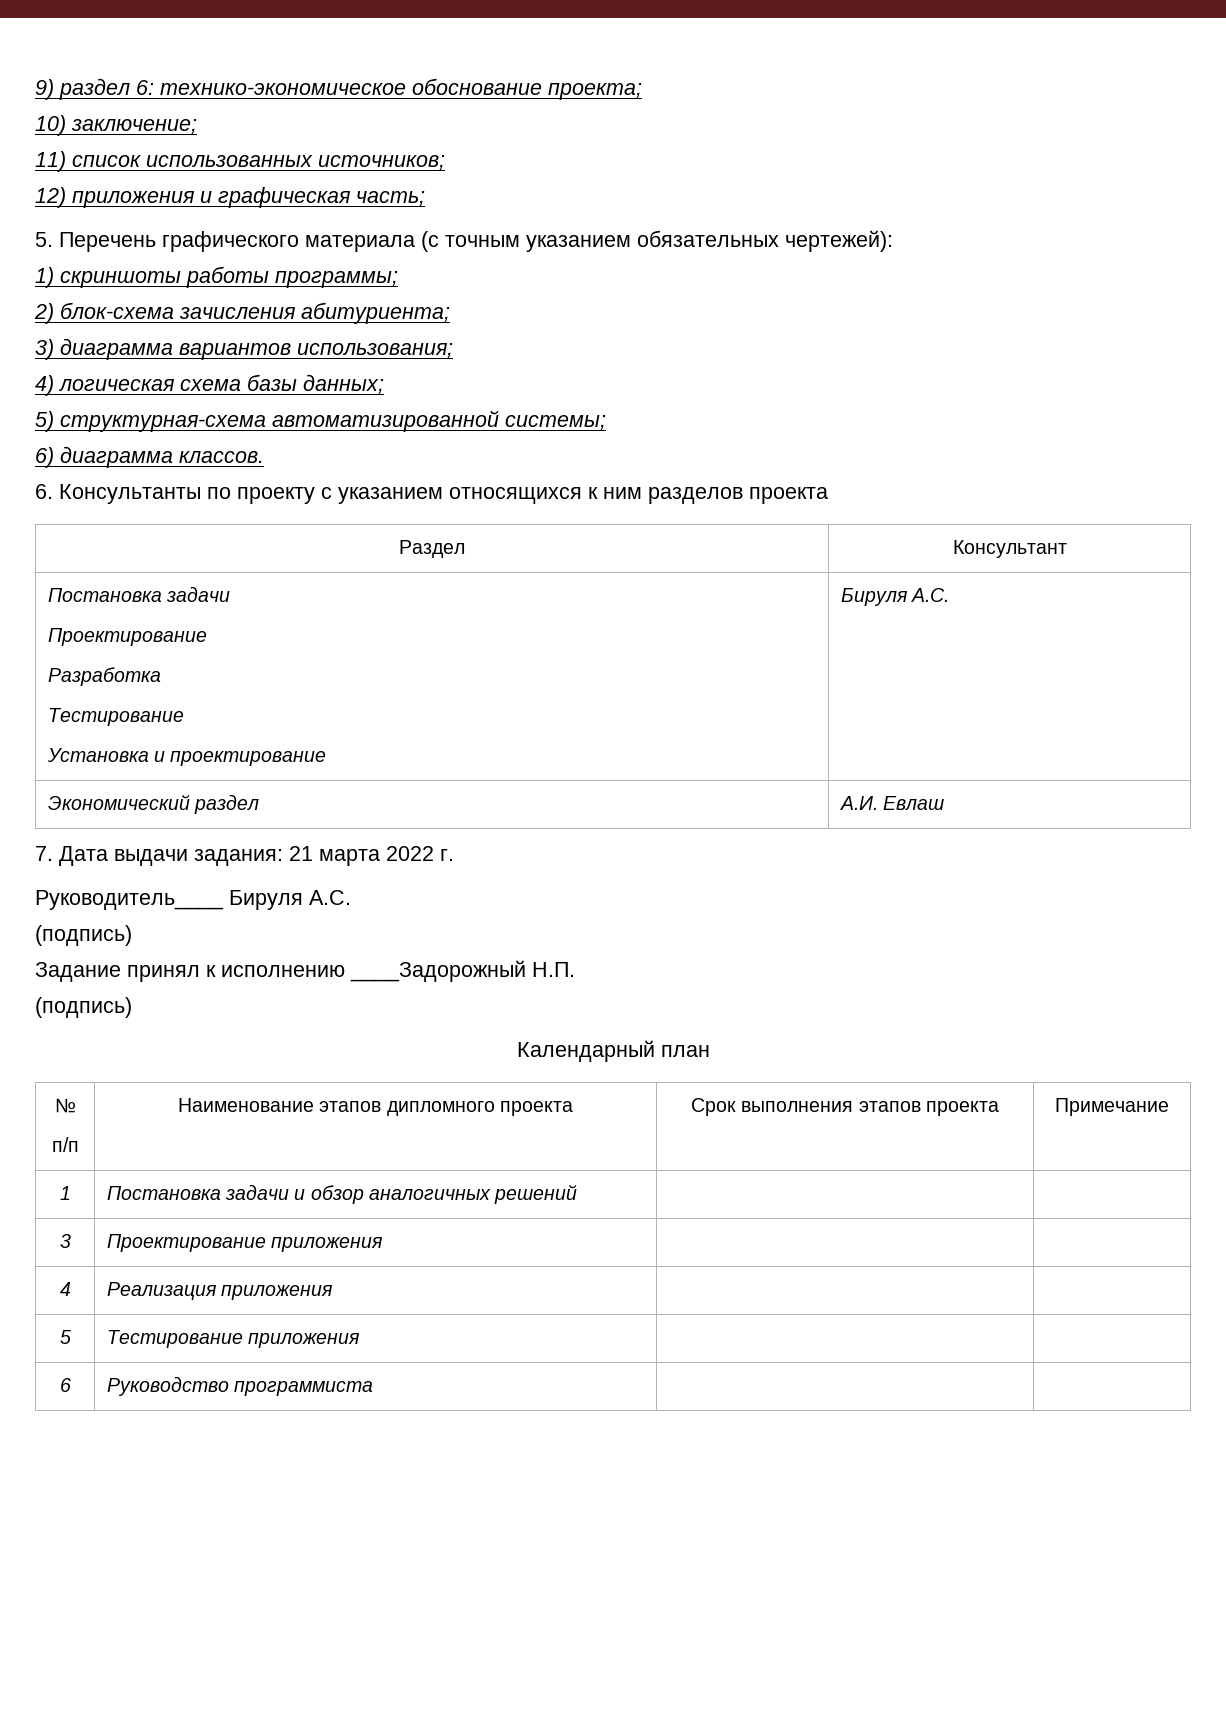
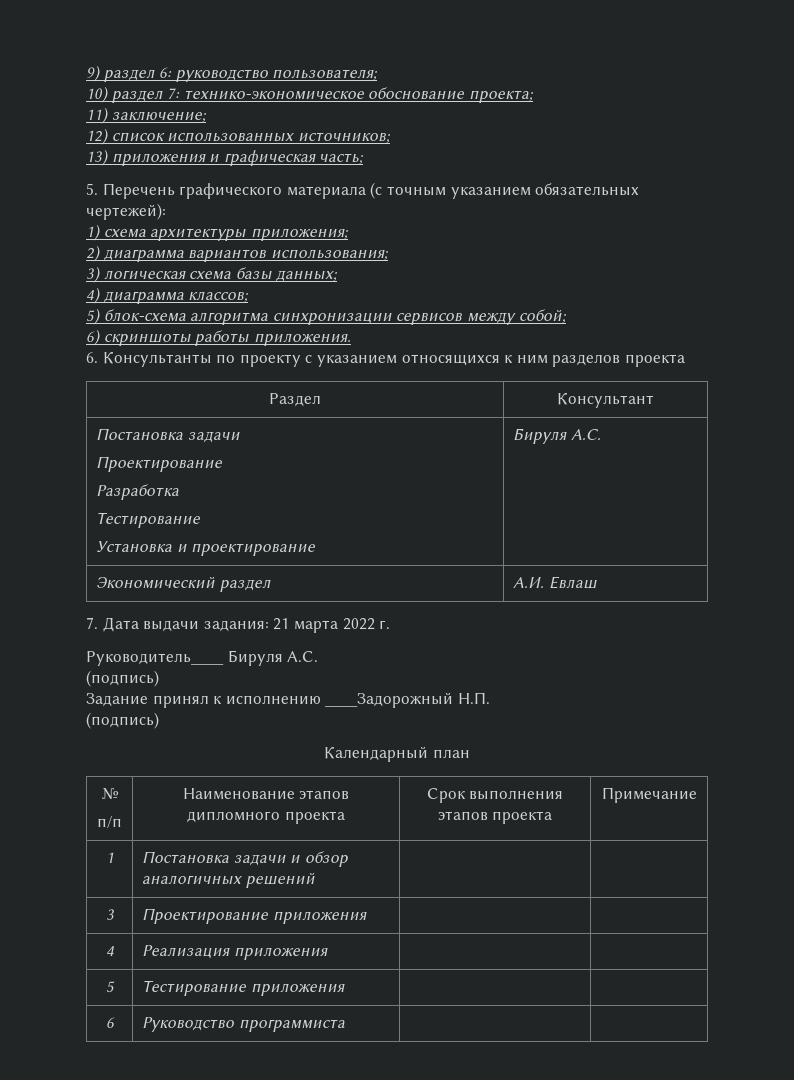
(154, 87) none -> [175,69,379,82] [86,86,181,103] руководство пользователя; // 10) раздел 7:
[35,115,66,136] 10) -> [86,107,109,124] 11)
[35,151,66,172] 11) -> [86,128,109,145] 12)
[35,187,66,208] 12) -> [86,149,109,166] 13)
[60,266,398,288] [34,302,450,324] [35,339,54,360] скриншоты работы программы; // 2) блок-схема зачисления абитуриента; // 3) -> [103,228,349,241] [86,245,101,262] схема архитектуры приложения; // 2)
[35,375,54,396] 4) -> [86,266,101,283] 3)
[35,410,606,432] [35,446,264,468] 5) структурная-схема автоматизированной системы; // 6) диаграмма классов. -> [86,287,250,304] [86,308,567,325] [86,329,351,346] 4) диаграмма классов; // 5) блок-схема алгоритма синхронизации сервисов между собой; // 6) скриншоты работы приложения.

